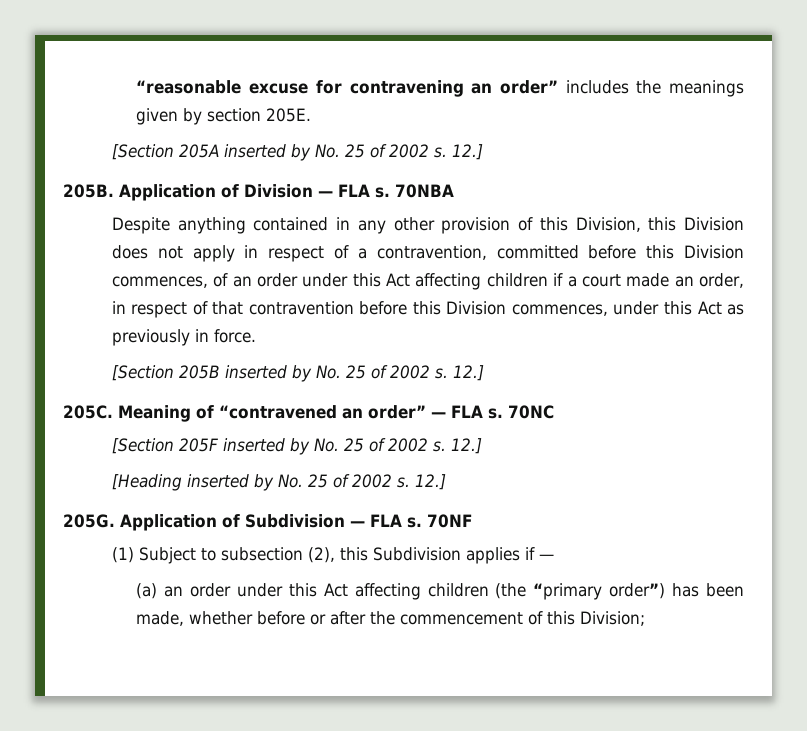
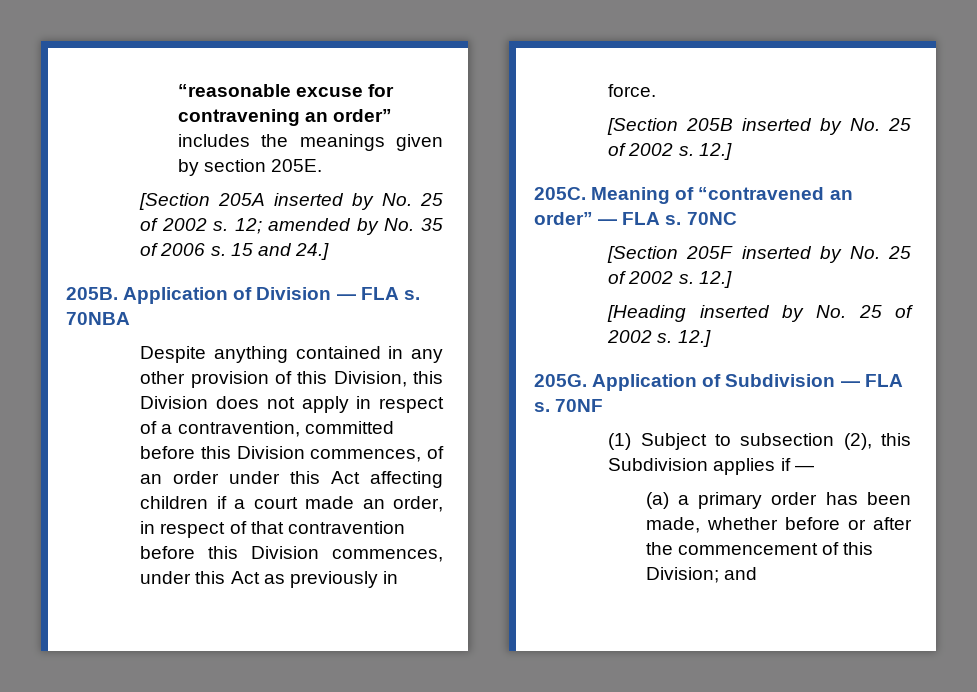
[451,144,483,160] 12.] -> [234,218,443,235] [140,243,329,260] 12; amended by No. 35 of 2006 s. 15 and 24.]
[164,583,666,600] an order under this Act affecting children (the “primary order”) -> [677,492,818,509] a primary order
(646, 618) none -> [723,567,757,580] and

